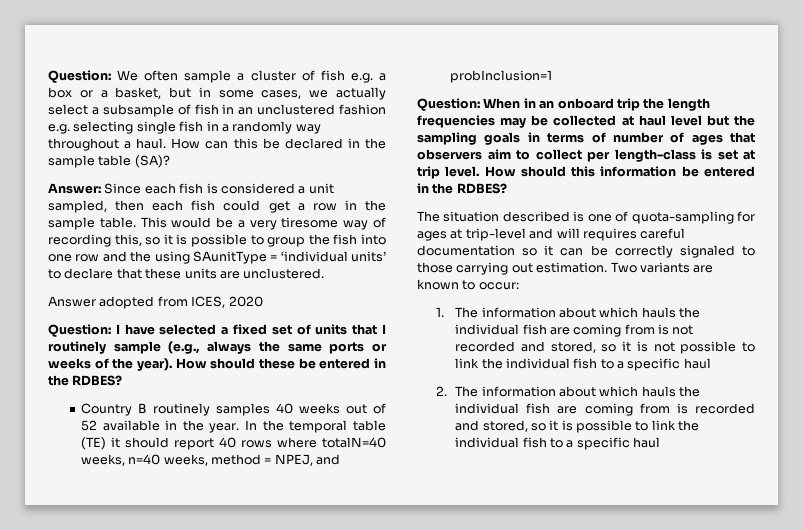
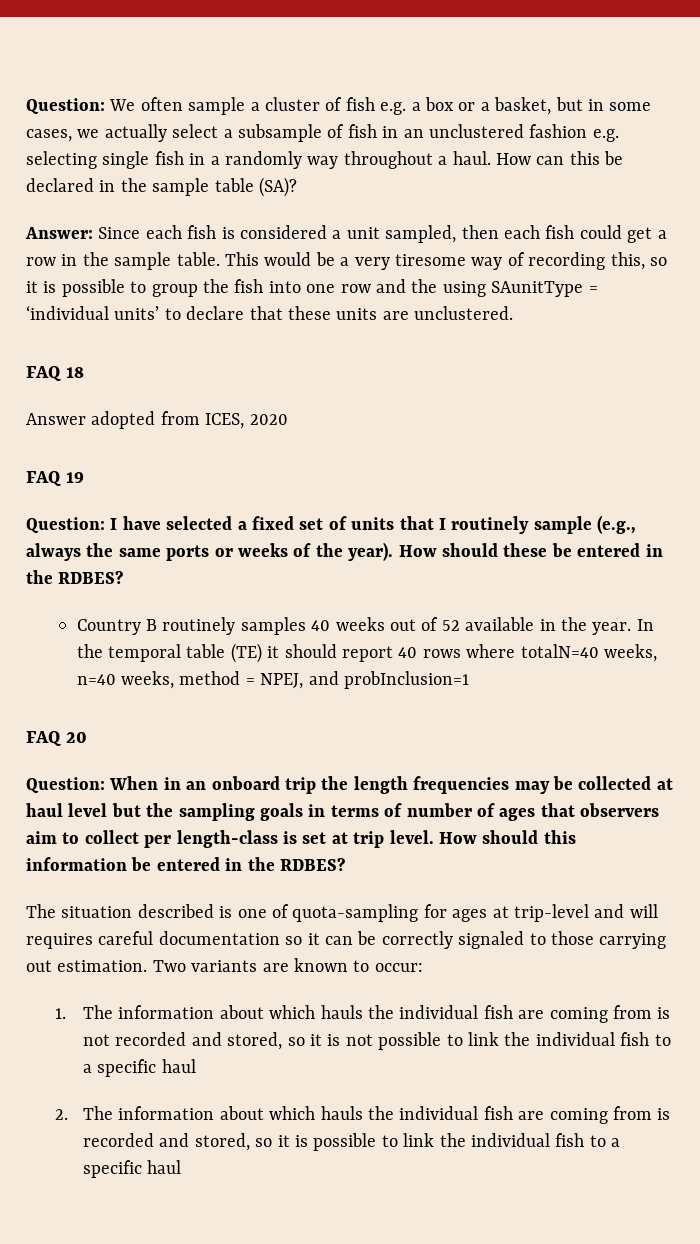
(325, 273) none -> [26,366,84,381] // FAQ 18
(263, 301) none -> [26,471,84,486] // FAQ 19
(552, 76) none -> [26,731,87,746] // FAQ 20

